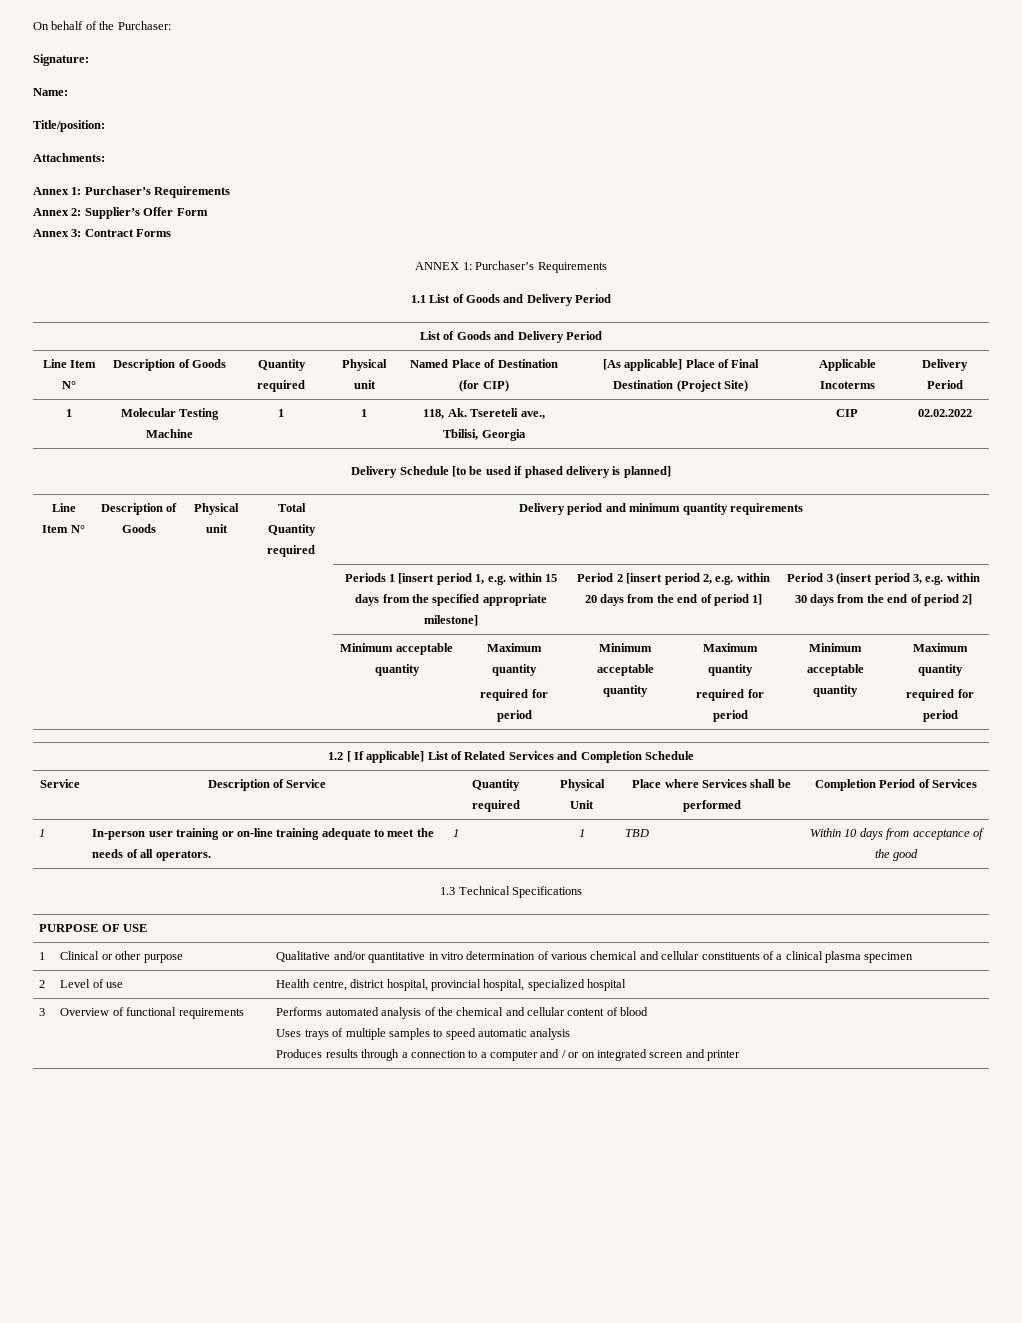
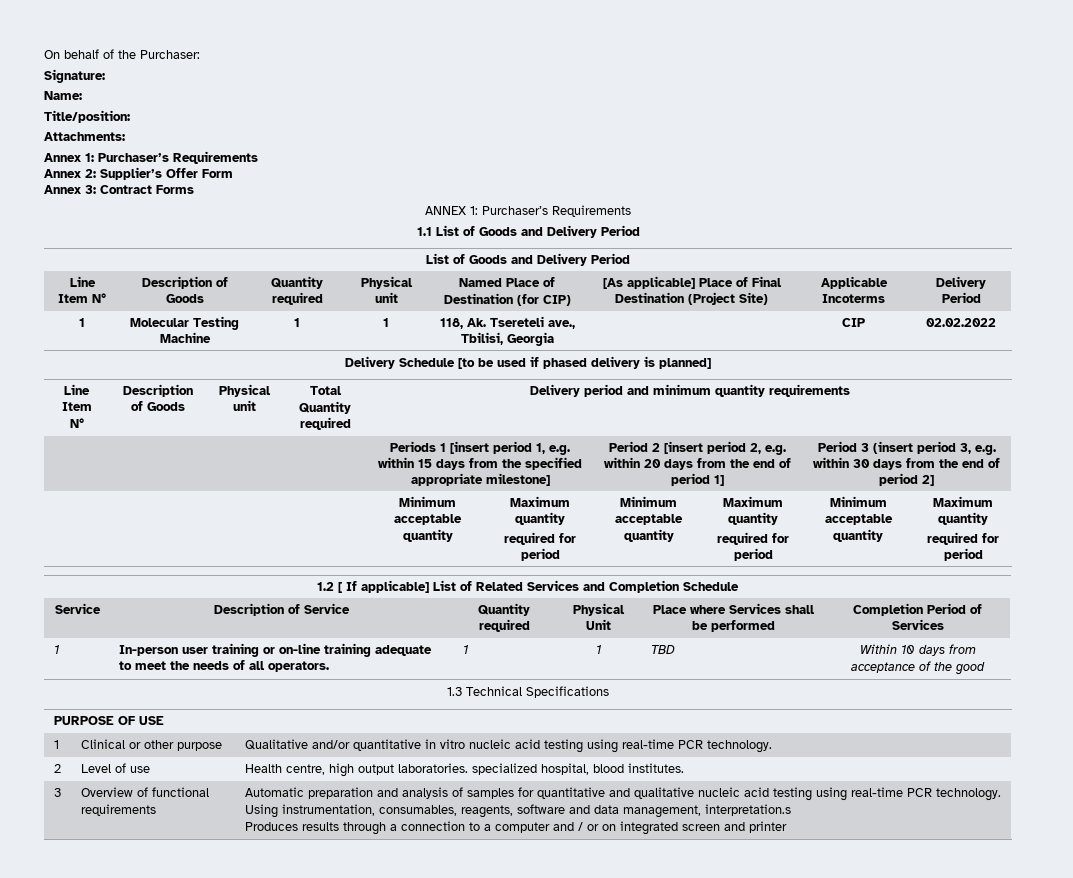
[466,951,914,963] determination of various chemical and cellular constituents of a clinical plasma specimen -> [468,739,772,753] nucleic acid testing using real-time PCR technology.
[350,979,627,991] district hospital, provincial hospital, specialized hospital -> [328,763,684,777] high output laboratories. specialized hospital, blood institutes.
[276,1007,649,1019] [276,1028,571,1040] Performs automated analysis of the chemical and cellular content of blood // Uses trays of multiple samples to speed automatic analysis -> [244,787,1001,801] [244,804,791,818] Automatic preparation and analysis of samples for quantitative and qualitative nucleic acid testing using real-time PCR technology. Using instrumentation, consumables, reagents, software and data management, interpretation.s

